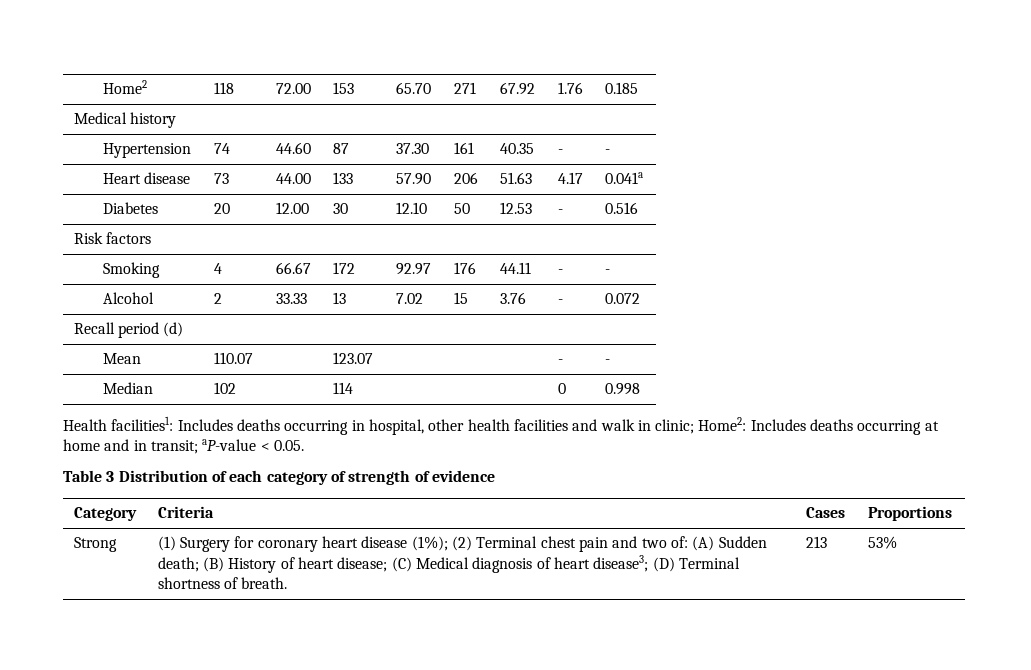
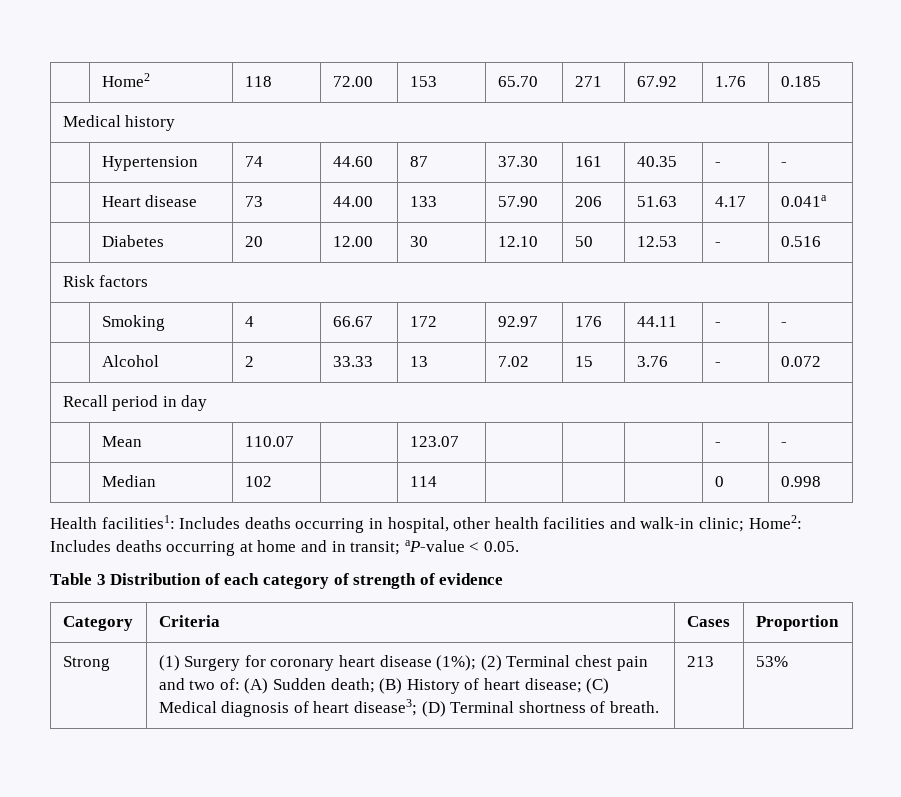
[163,322,184,337] (d) -> [162,395,208,411] in day
[600,419,651,431] walk in -> [640,517,695,529] walk-in
[867,506,952,521] Proportions -> [755,615,839,631] Proportion

